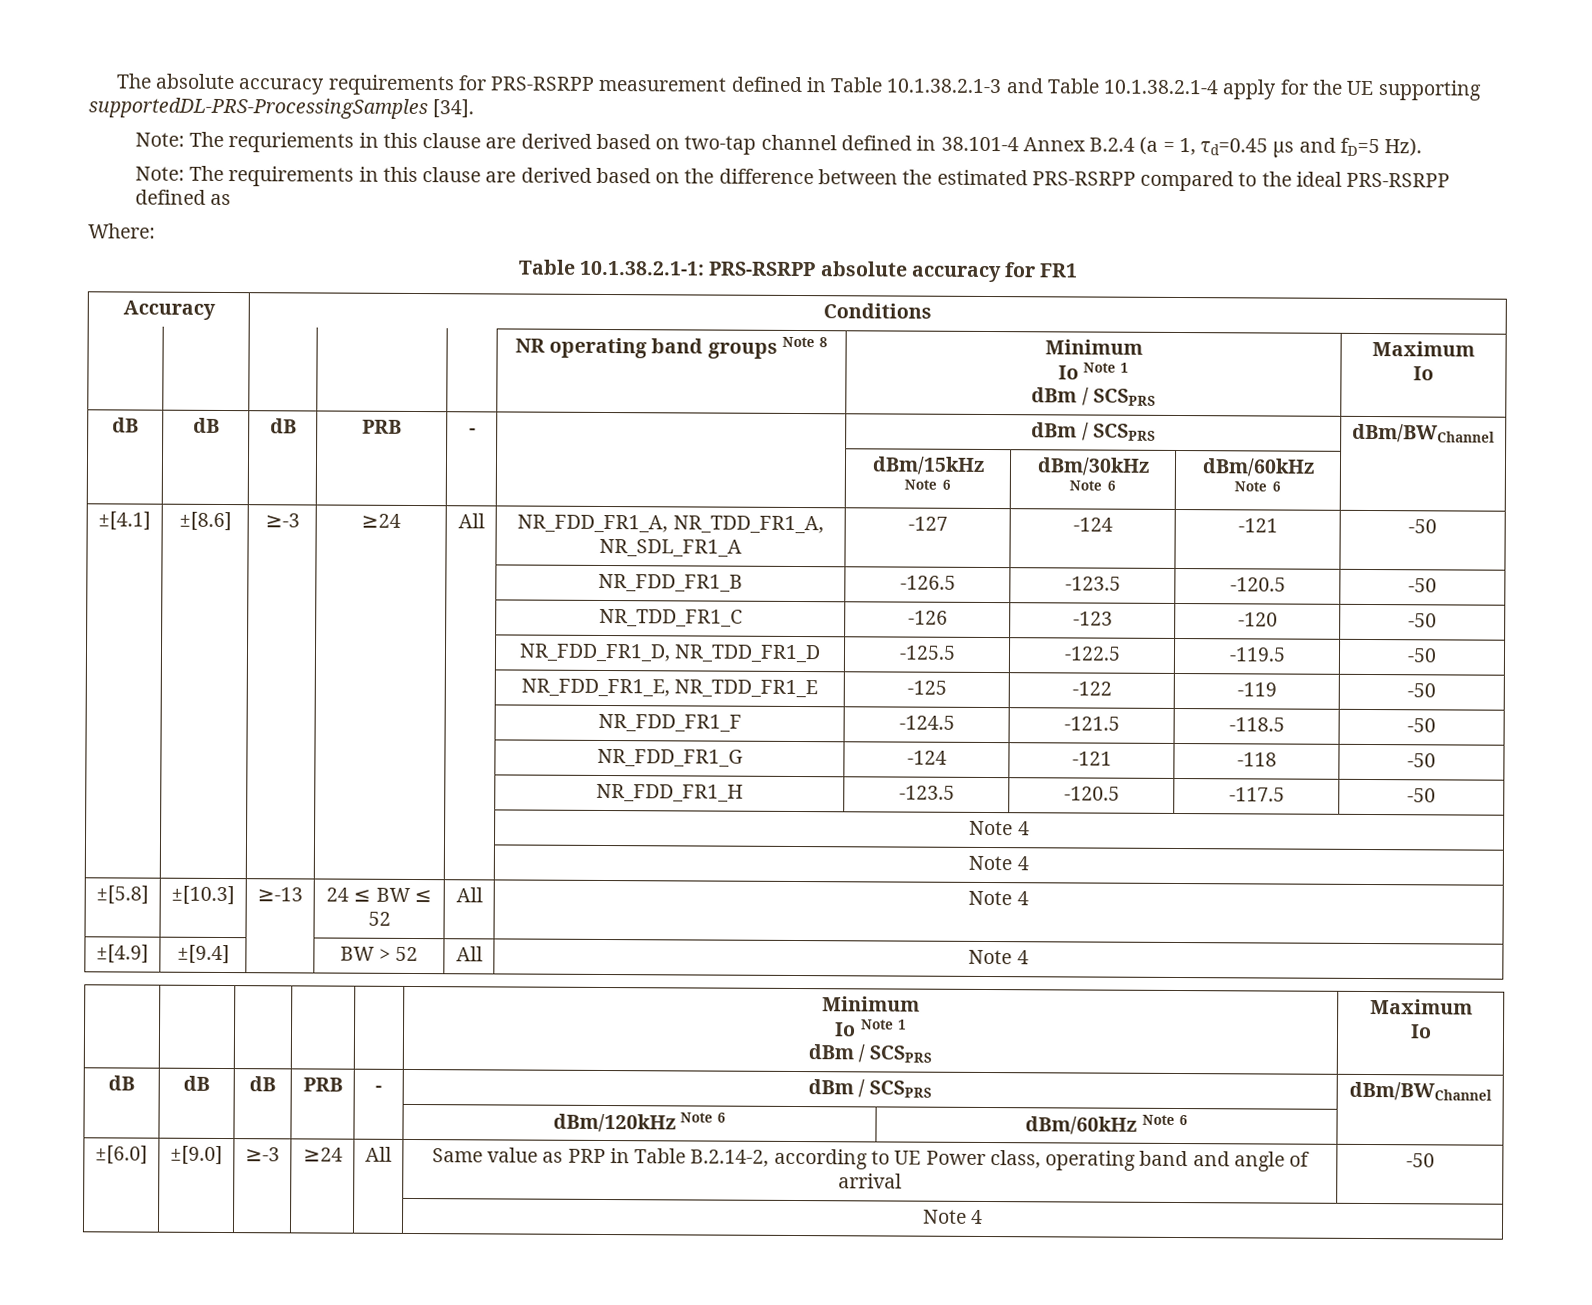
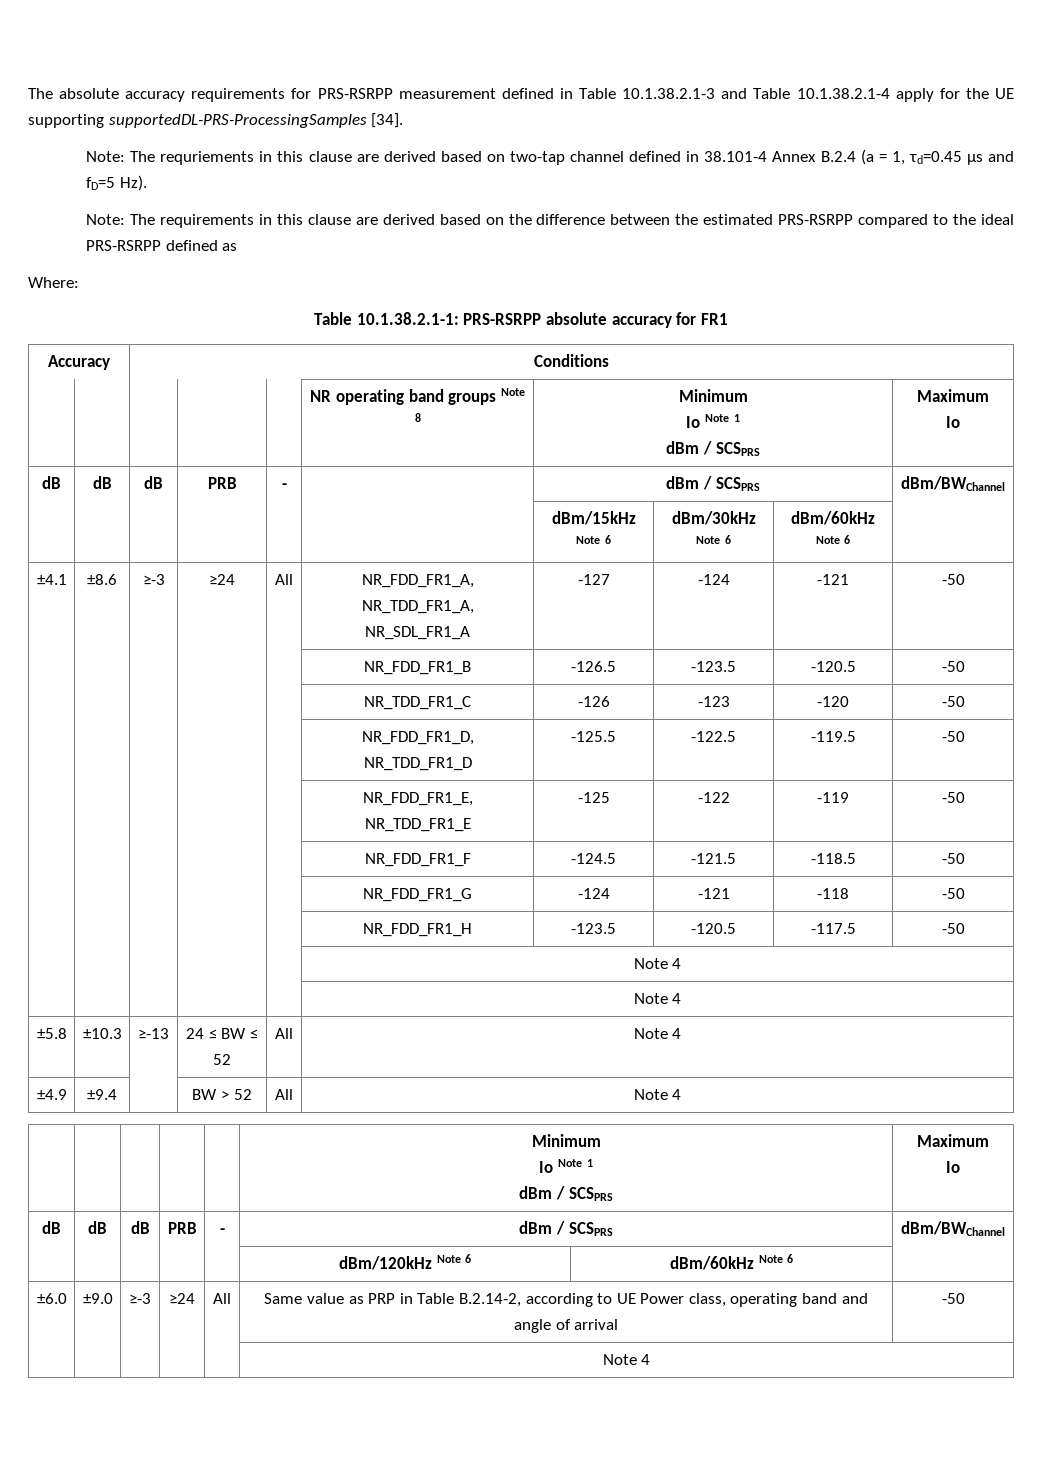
[98,511,151,531] [178,511,232,532] ±[4.1] | ±[8.6] -> [36,574,67,585] [87,574,117,585] ±4.1 | ±8.6
[96,885,149,905] [171,885,235,906] ±[5.8] | ±[10.3] -> [36,1028,67,1039] [82,1028,122,1039] ±5.8 | ±10.3
[96,944,149,964] [176,944,230,965] ±[4.9] | ±[9.4] -> [36,1089,67,1100] [87,1089,117,1100] ±4.9 | ±9.4
[95,1145,148,1165] [170,1145,223,1166] ±[6.0] | ±[9.0] -> [36,1293,67,1304] [82,1293,113,1304] ±6.0 | ±9.0

